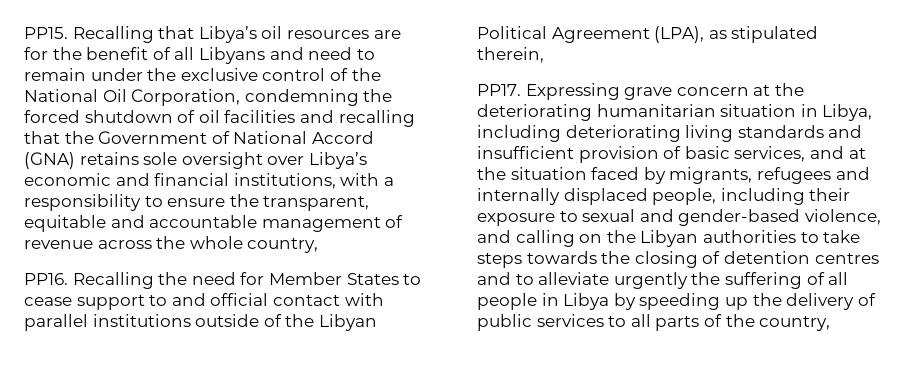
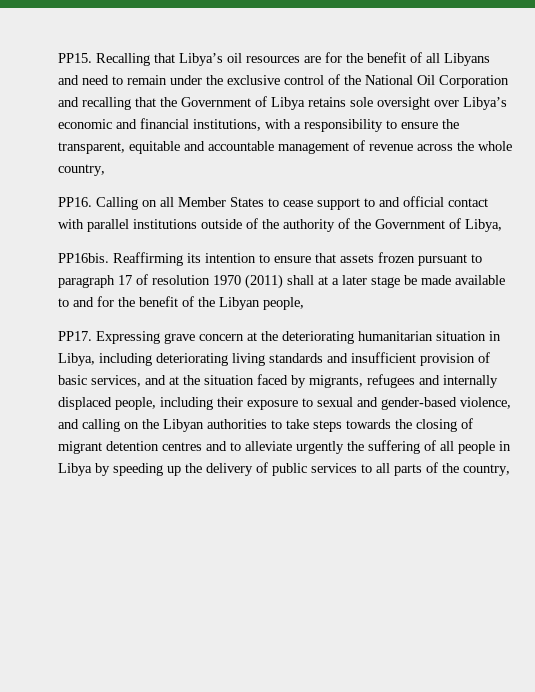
[131,89,393,106] [24,110,296,123] Corporation, condemning the forced shutdown of oil facilities -> [439,75,509,88] Corporation
[233,131,374,144] [24,152,75,169] National Accord (GNA) -> [271,97,305,110] Libya
[72,272,265,289] Recalling the need for -> [96,197,174,210] Calling on all
[318,314,377,331] [477,26,819,43] [477,47,544,63] Libyan Political Agreement (LPA), as stipulated therein, -> [283,218,502,232] [58,252,482,266] [58,274,505,289] [58,296,304,310] authority of the Government of Libya, // PP16bis. Reaffirming its intention to ensure that assets frozen pursuant to paragraph 17 of resolution 1970 (2011) shall at a later stage be made available to and for the benefit of the Libyan people,
(721, 257) none -> [58,441,102,454] migrant

